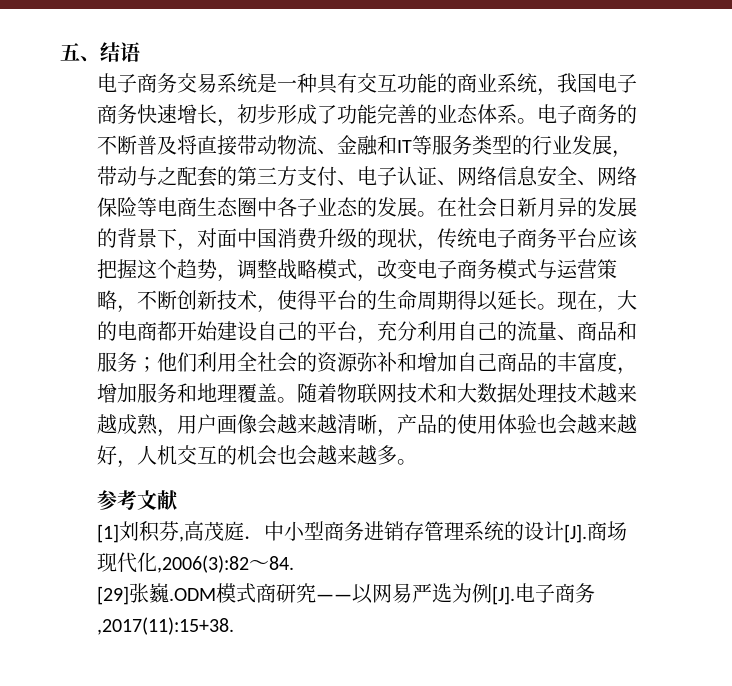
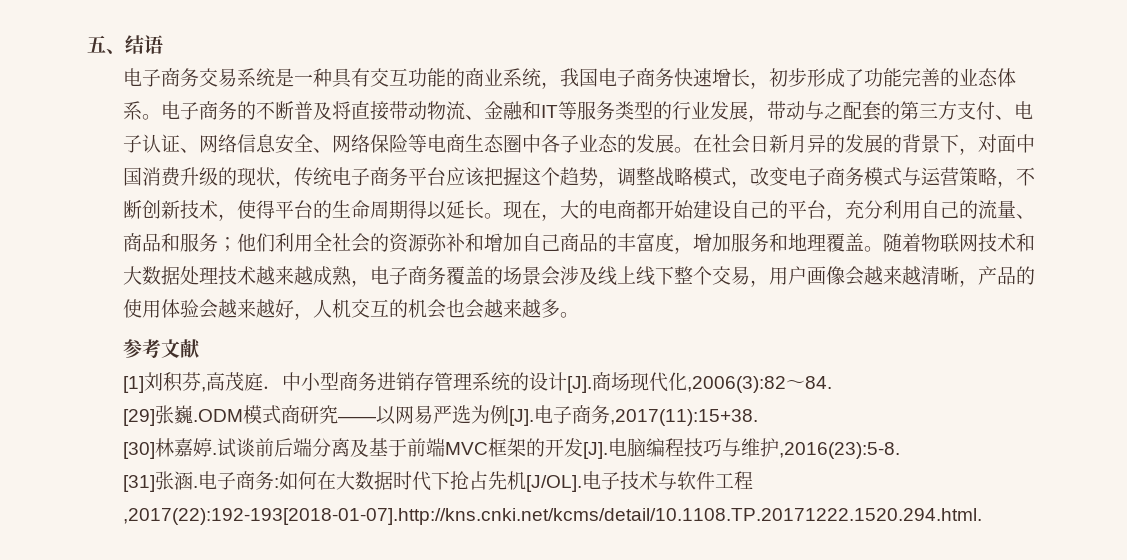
(178, 433) none -> [370,266,770,287] 电子商务覆盖的场景会涉及线上线下整个交易，
[537,414,558,433] 也 -> (200, 308) none
(235, 626) none -> [123,438,901,459] [123,471,754,492] [123,508,983,525] // [30]林嘉婷.试谈前后端分离及基于前端MVC框架的开发[J].电脑编程技巧与维护,2016(23):5-8. // [31]张涵.电子商务:如何在大数据时代下抢占先机[J/OL].电子技术与软件工程,2017(22):192-193[2018-01-07].http://kns.cnki.net/kcms/detail/10.1108.TP.20171222.1520.294.html.

